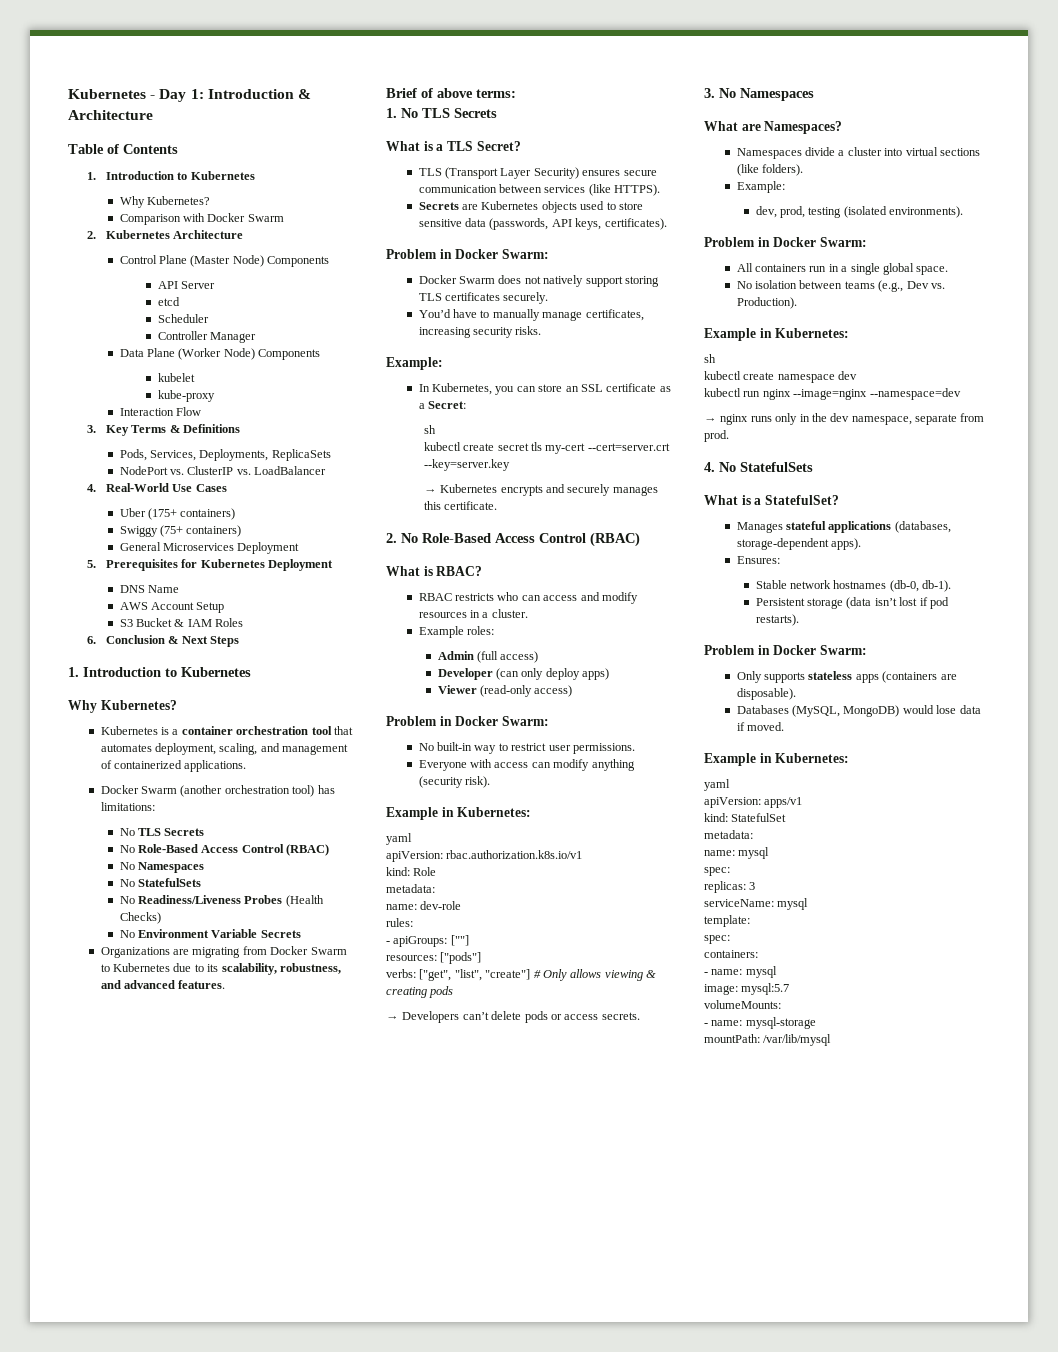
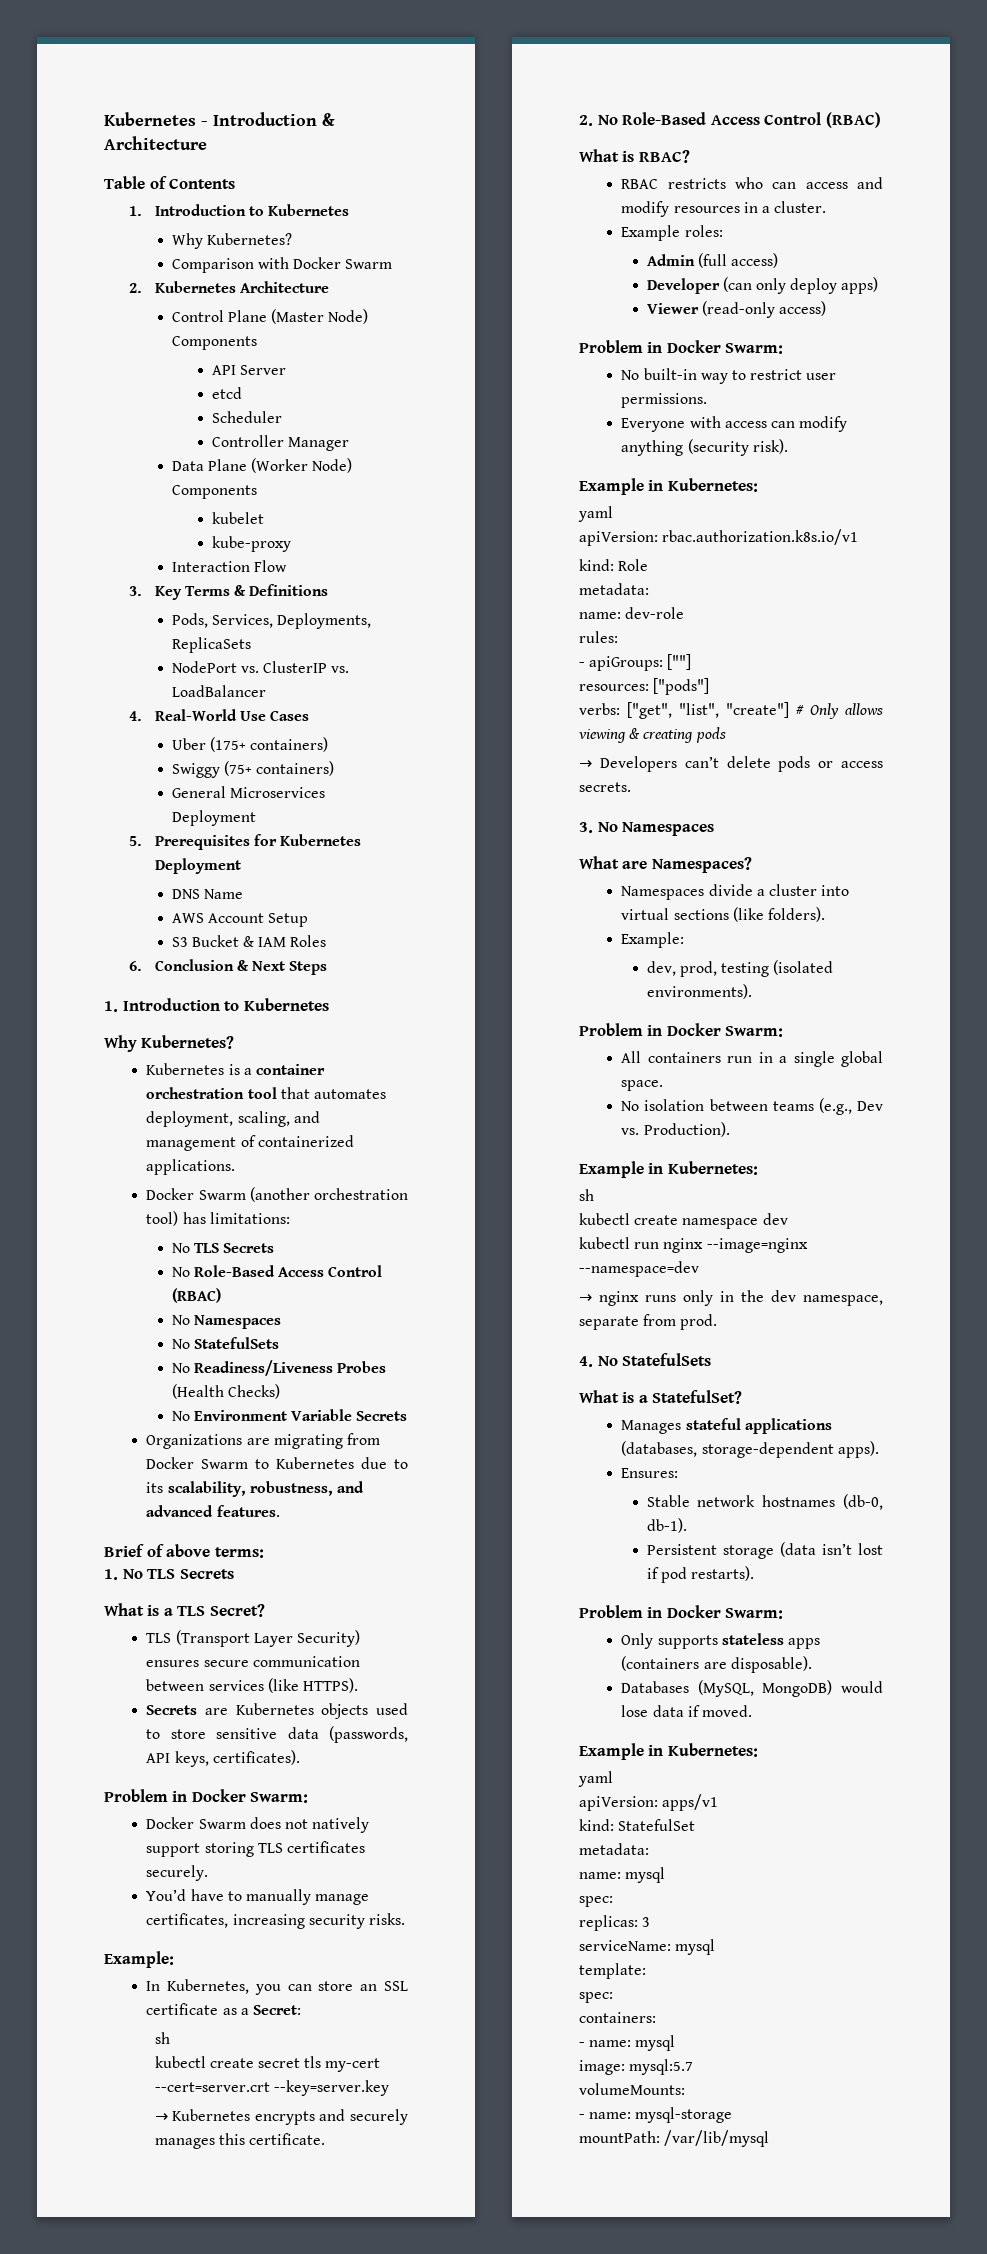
[159,89,204,102] Day 1: -> (208, 123) none

